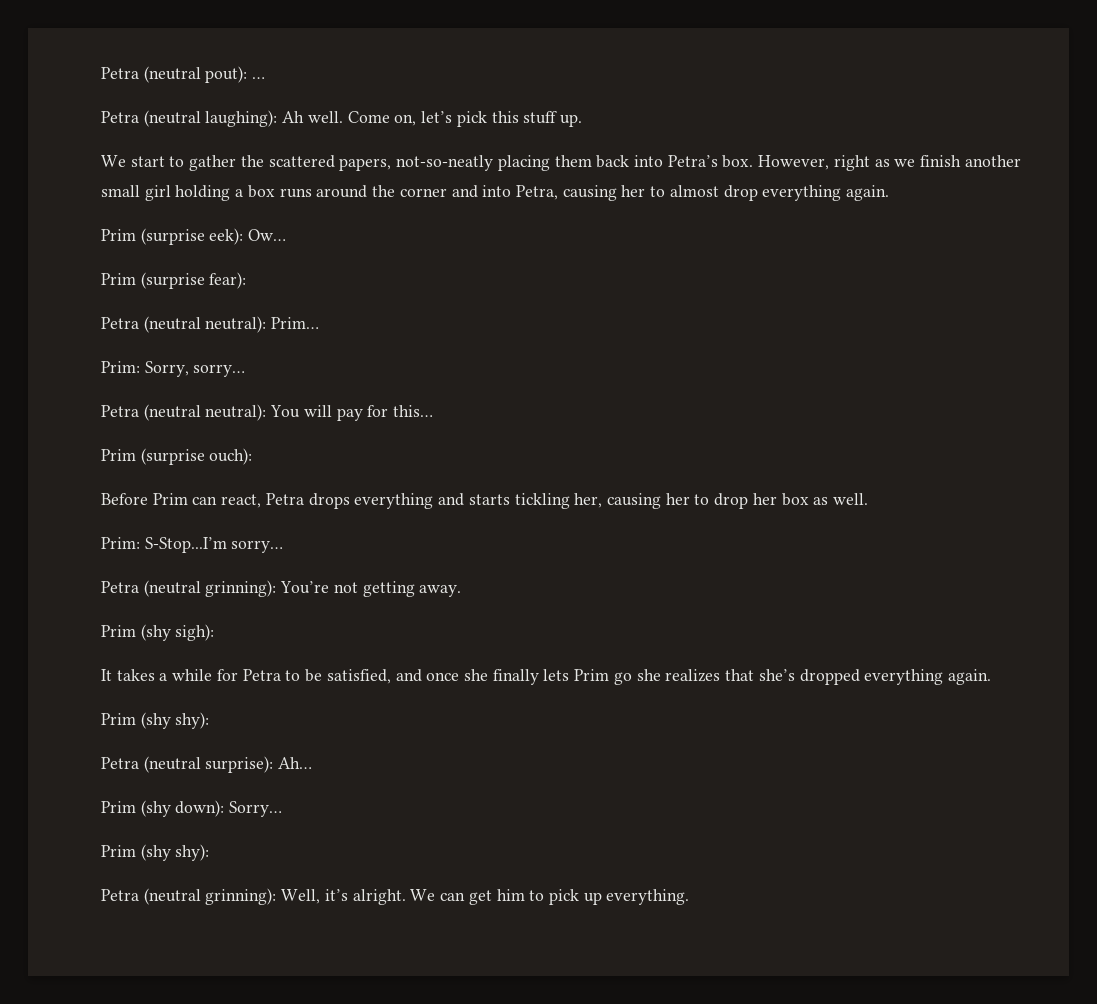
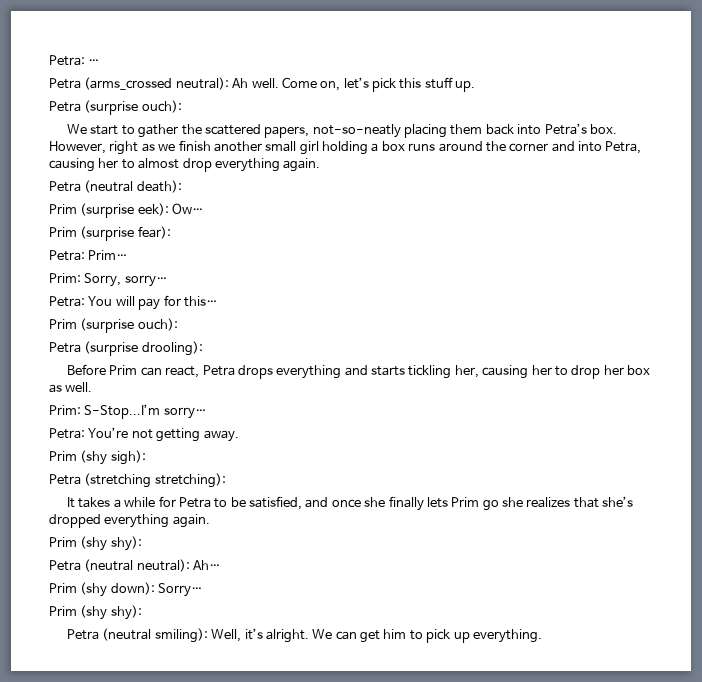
[101,66,248,83] Petra (neutral pout): -> [49,55,85,66] Petra:
[143,110,278,127] (neutral laughing): -> [84,77,229,90] (arms_crossed neutral):
(582, 120) none -> [49,100,182,115] // Petra (surprise ouch):
(890, 193) none -> [49,180,182,193] // Petra (neutral death):
[101,316,267,333] Petra (neutral neutral): -> [49,250,85,261] Petra:
[101,404,267,421] Petra (neutral neutral): -> [49,296,85,307] Petra:
(253, 456) none -> [49,341,203,356] // Petra (surprise drooling):
[101,580,277,597] Petra (neutral grinning): -> [49,428,85,439] Petra:
(215, 632) none -> [49,473,226,488] // Petra (stretching stretching):
[205,756,274,773] surprise): -> [136,559,190,572] neutral):
[205,888,277,905] grinning): -> [154,628,208,643] smiling):

